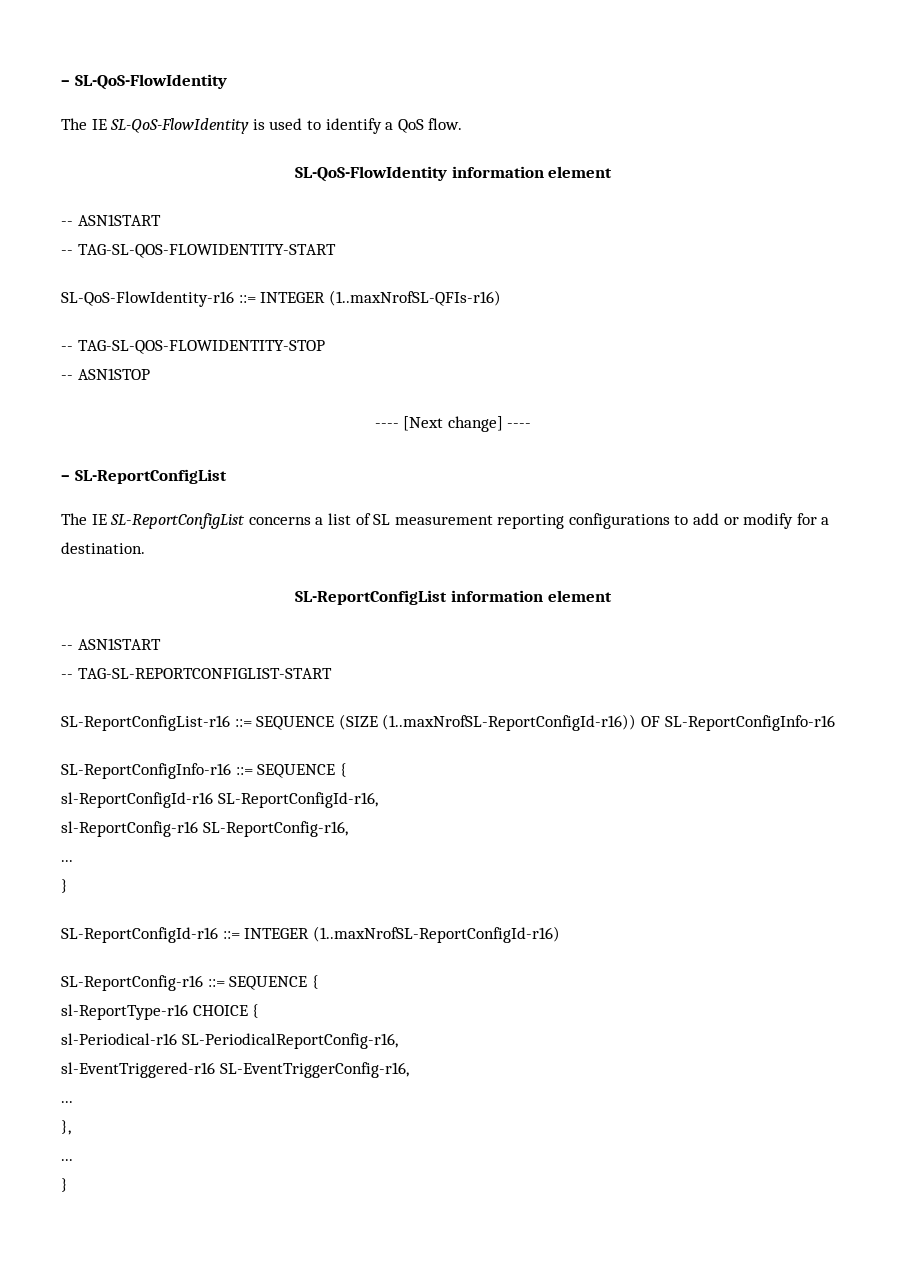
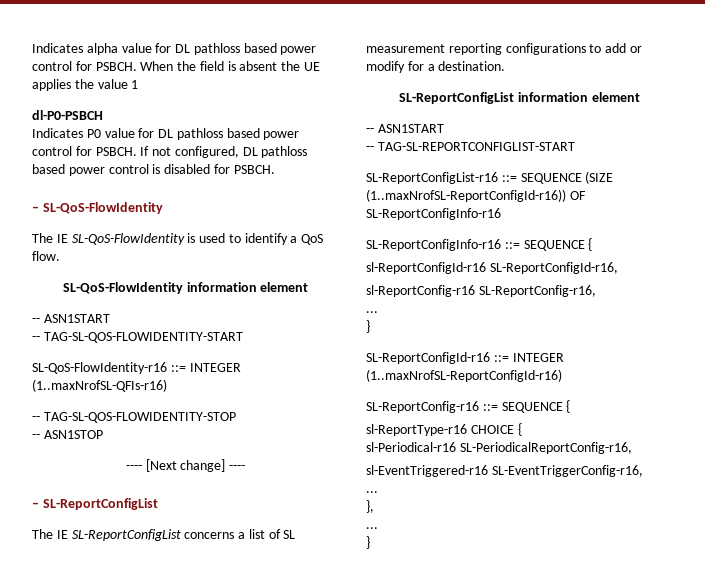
(61, 83) none -> [32,43,317,55] [32,61,321,71] [32,79,139,91] [32,110,103,120] [32,128,300,140] [32,146,308,158] [32,164,275,176] Indicates alpha value for DL pathloss based power control for PSBCH. When the field is absent the UE applies the value 1 // dl-P0-PSBCH // Indicates P0 value for DL pathloss based power control for PSBCH. If not configured, DL pathloss based power control is disabled for PSBCH. //

